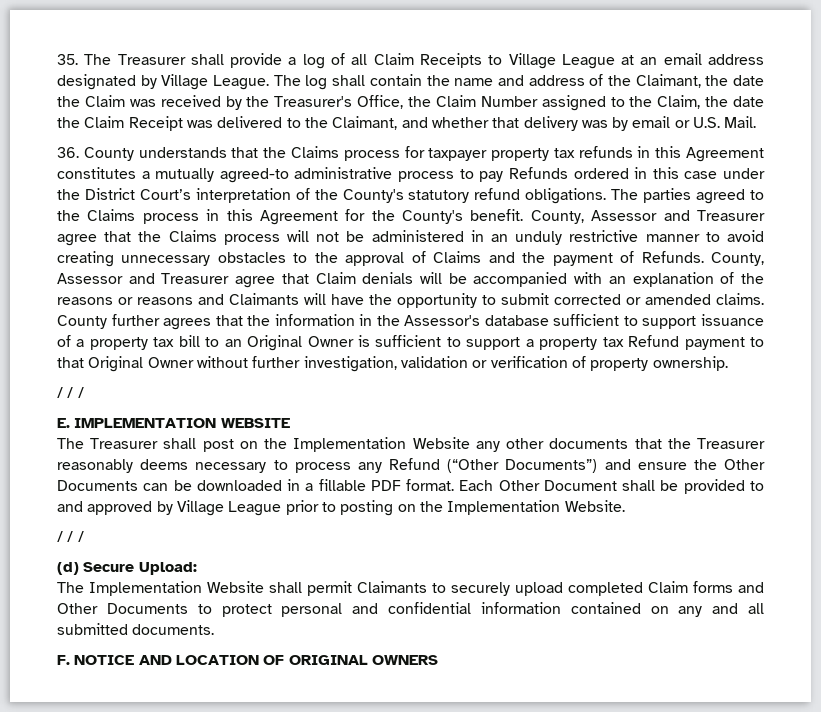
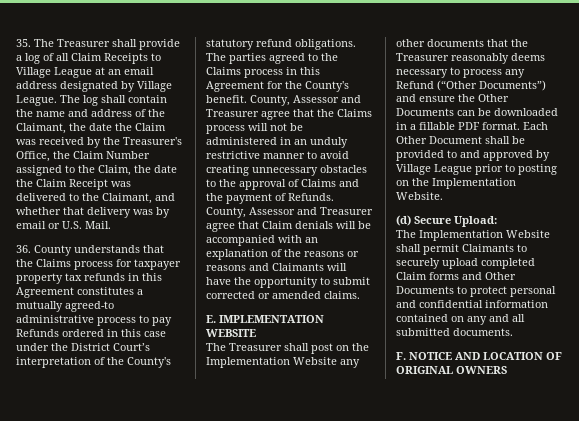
[57,314,765,330] [57,335,765,351] [57,356,728,372] [57,387,84,398] County further agrees that the information in the Assessor's database sufficient to support issuance of a property tax bill to an Original Owner is sufficient to support a property tax Refund payment to that Original Owner without further investigation, validation or verification of property ownership. // / / / -> (360, 295) none
[57,531,84,542] // / / / -> (443, 196) none

